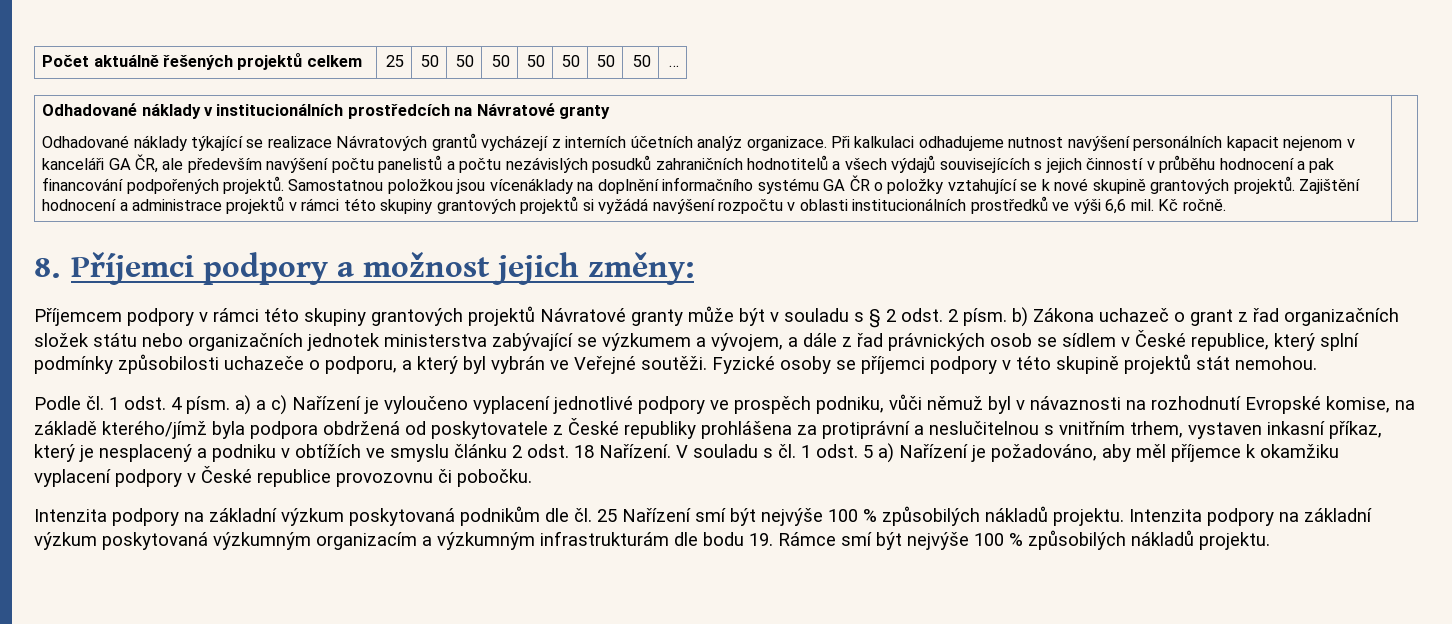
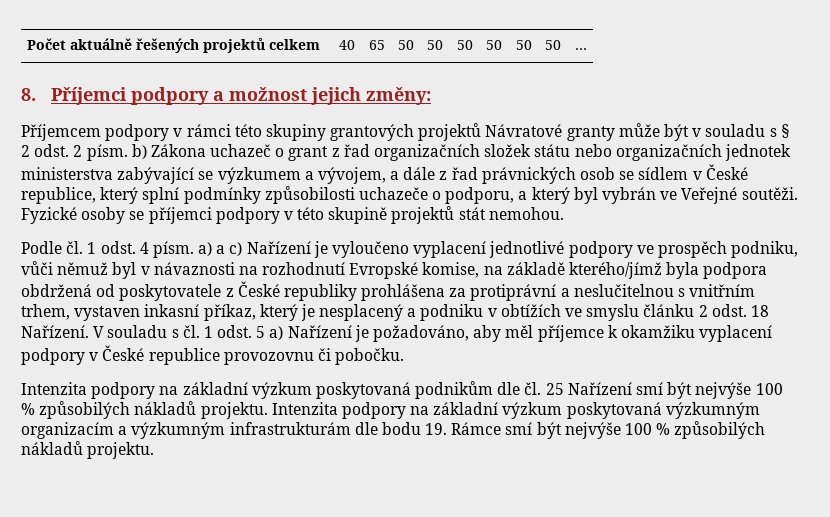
[385,55,404,67] [420,55,439,67] 25 | 50 -> [338,40,355,50] [368,40,385,50] 40 | 65
[42,103,611,119] [42,133,1355,151] [42,154,1335,173] [42,175,1361,194] [42,196,1226,214] // Odhadované náklady v institucionálních prostředcích na Návratové granty // Odhadované náklady týkající se realizace Návratových grantů vycházejí z interních účetních analýz organizace. Při kalkulaci odhadujeme nutnost navýšení personálních kapacit nejenom v kanceláři GA ČR, ale především navýšení počtu panelistů a počtu nezávislých posudků zahraničních hodnotitelů a všech výdajů souvisejících s jejich činností v průběhu hodnocení a pak financování podpořených projektů. Samostatnou položkou jsou vícenáklady na doplnění informačního systému GA ČR o položky vztahující se k nové skupině grantových projektů. Zajištění hodnocení a administrace projektů v rámci této skupiny grantových projektů si vyžádá navýšení rozpočtu v oblasti institucionálních prostředků ve výši 6,6 mil. Kč ročně. | -> (587, 49) none

